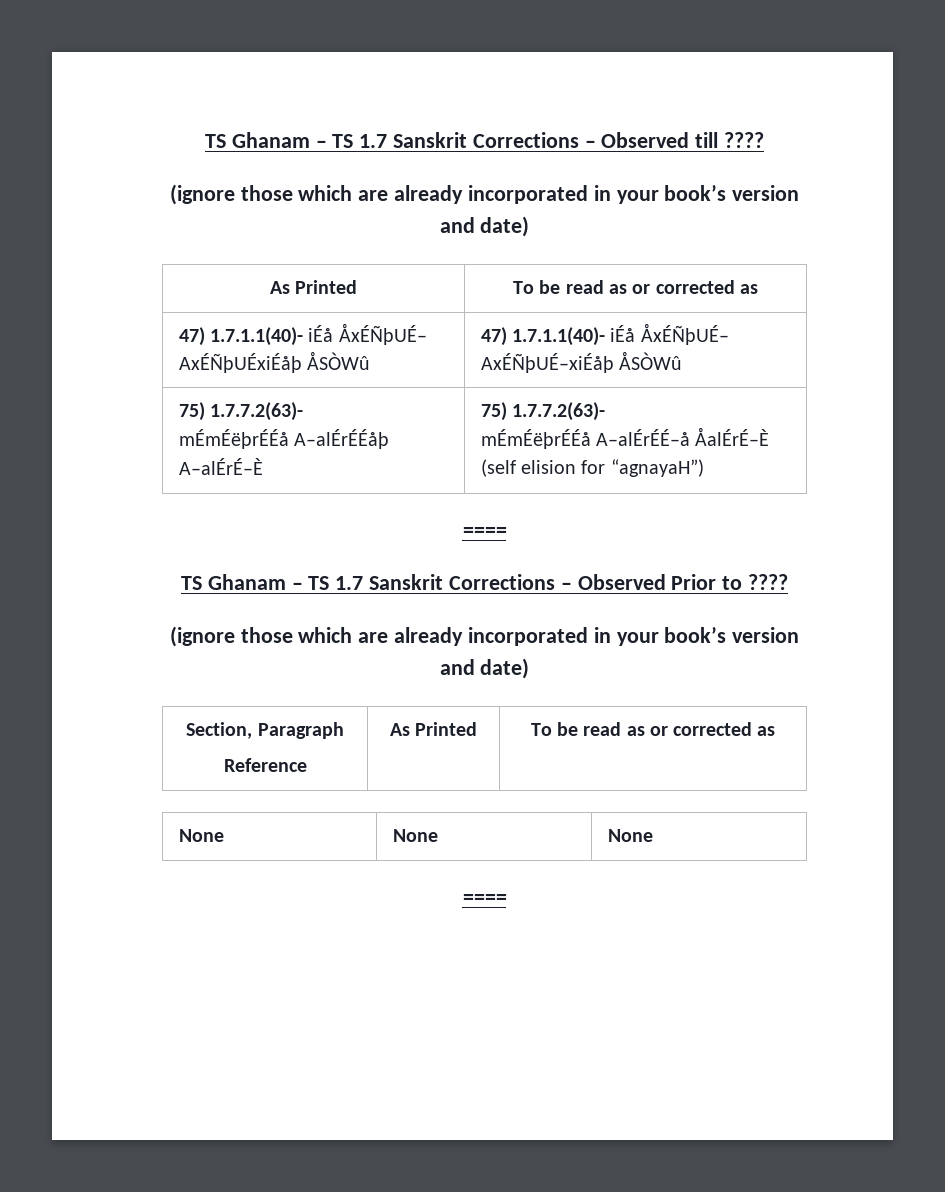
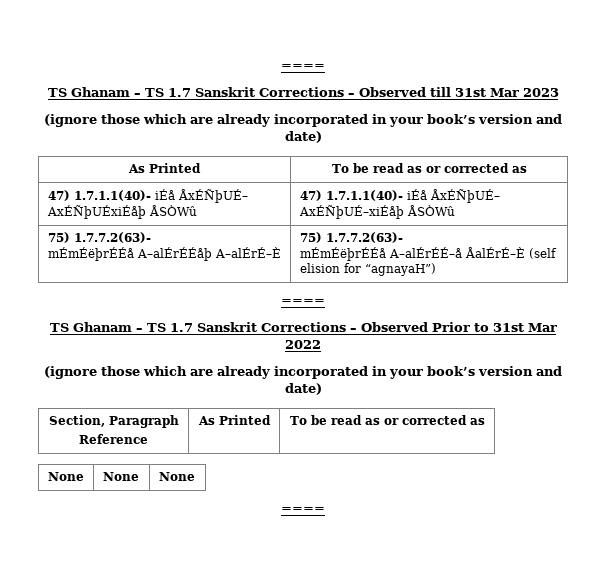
(204, 141) none -> [281,64,325,70] ==== //
[724,132,765,148] ???? -> [454,88,559,97] 31st Mar 2023
[747,574,788,590] ???? -> [492,323,557,332] [285,340,321,349] 31st Mar 2022

